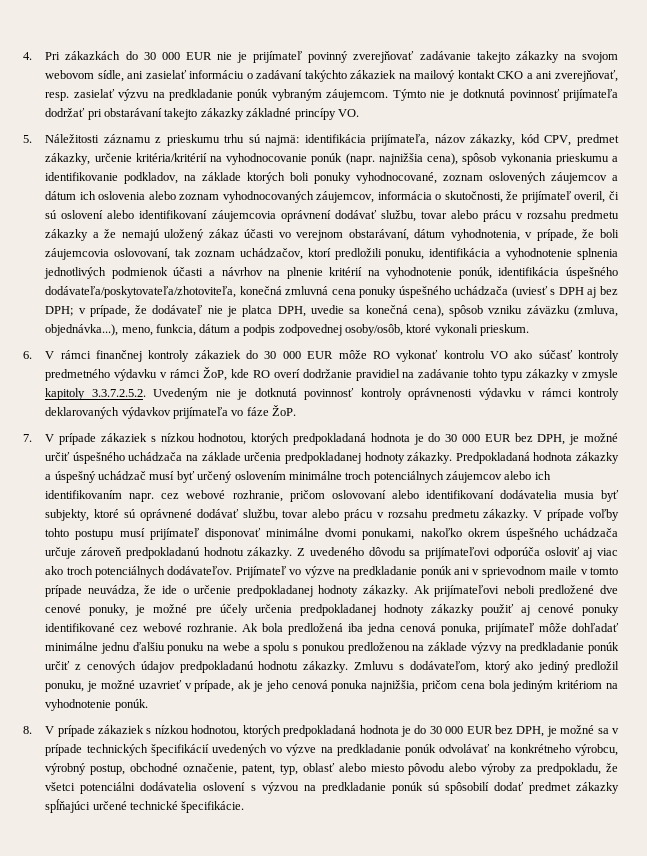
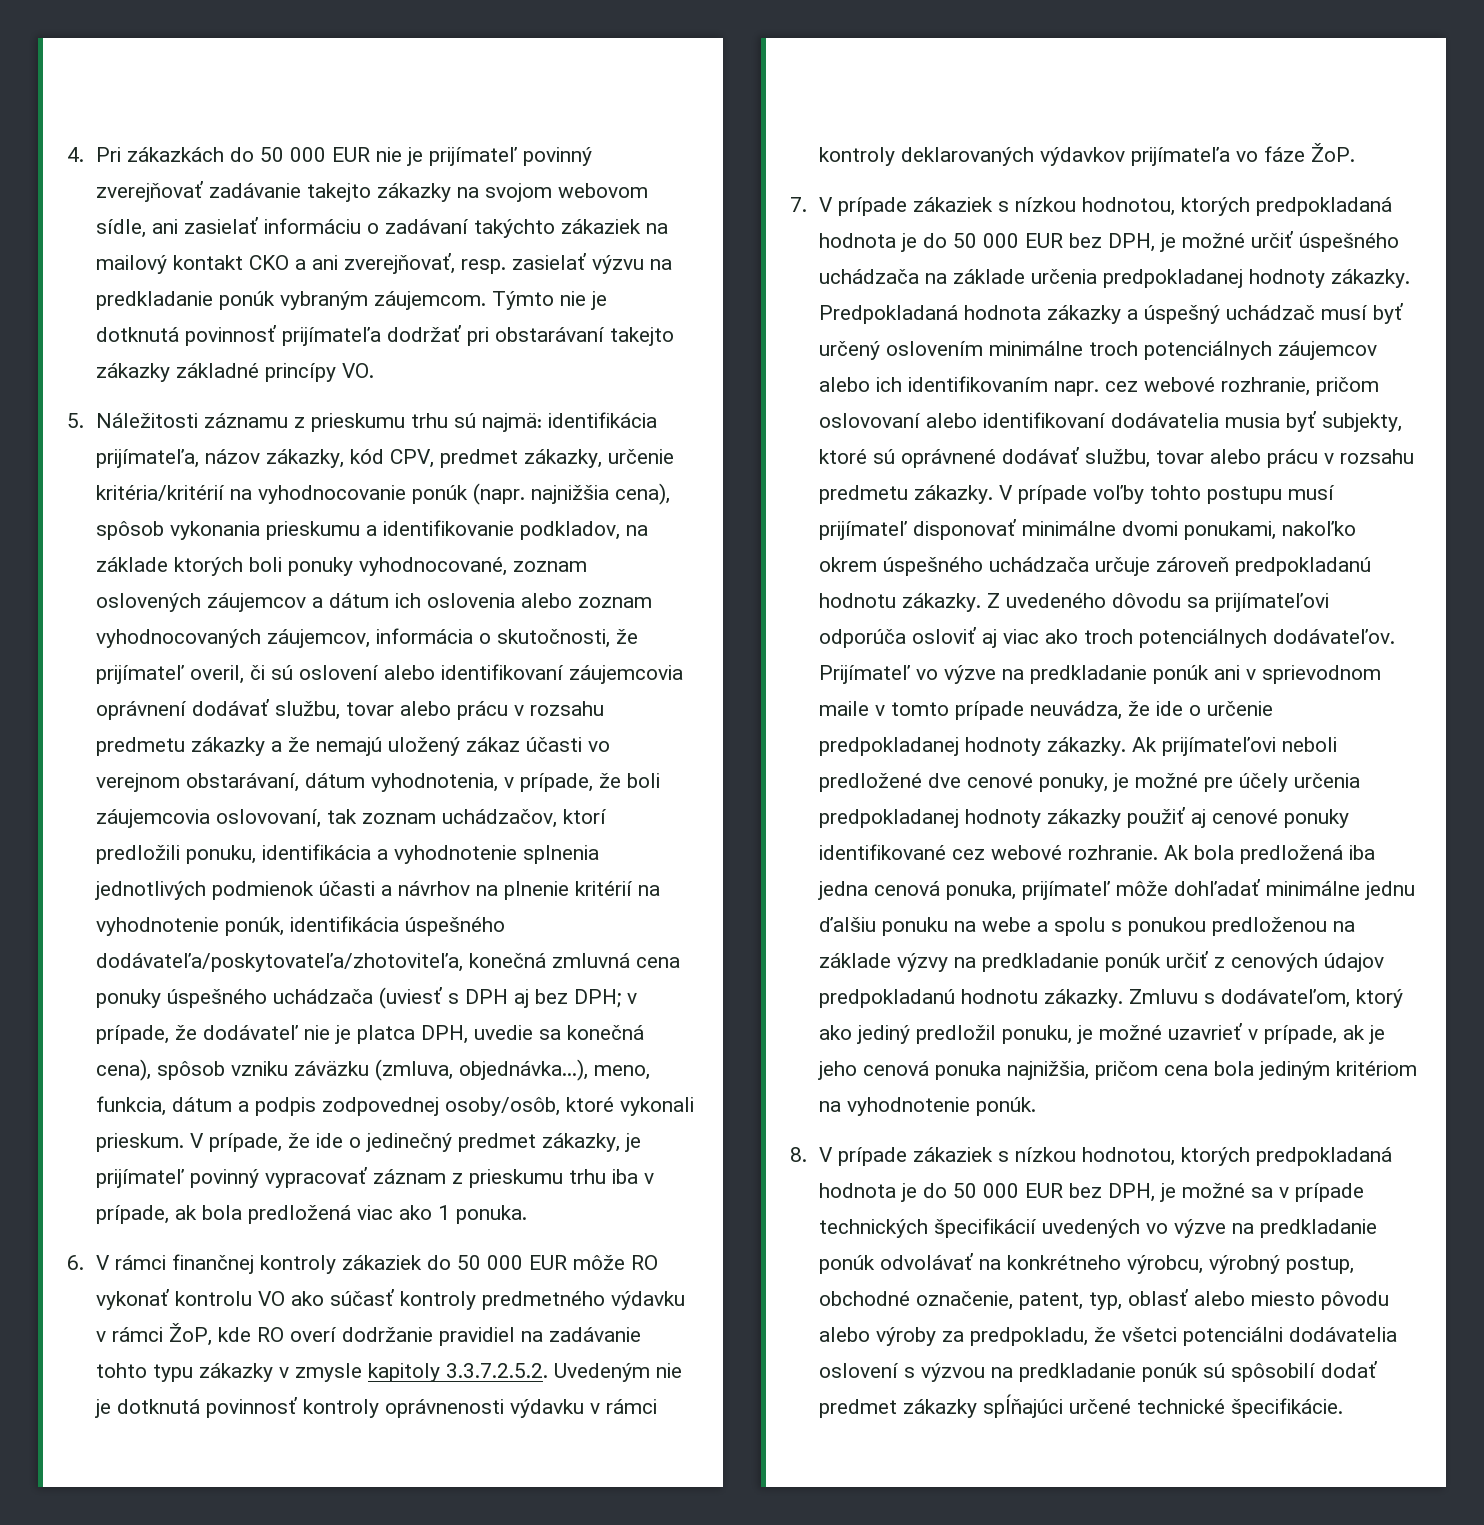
[143,52,156,60] 30 -> [259,147,284,162] 50
(530, 330) none -> [189,1133,641,1152] [95,1167,654,1188] [95,1205,527,1224] V prípade, že ide o jedinečný predmet zákazky, je prijímateľ povinný vypracovať záznam z prieskumu trhu iba v prípade, ak bola predložená viac ako 1 ponuka.
[264,351,277,359] 30 -> [456,1255,481,1270] 50
[445,434,458,442] 30 -> [952,233,977,248] 50
[429,726,442,734] 30 -> [952,1183,977,1198] 50

